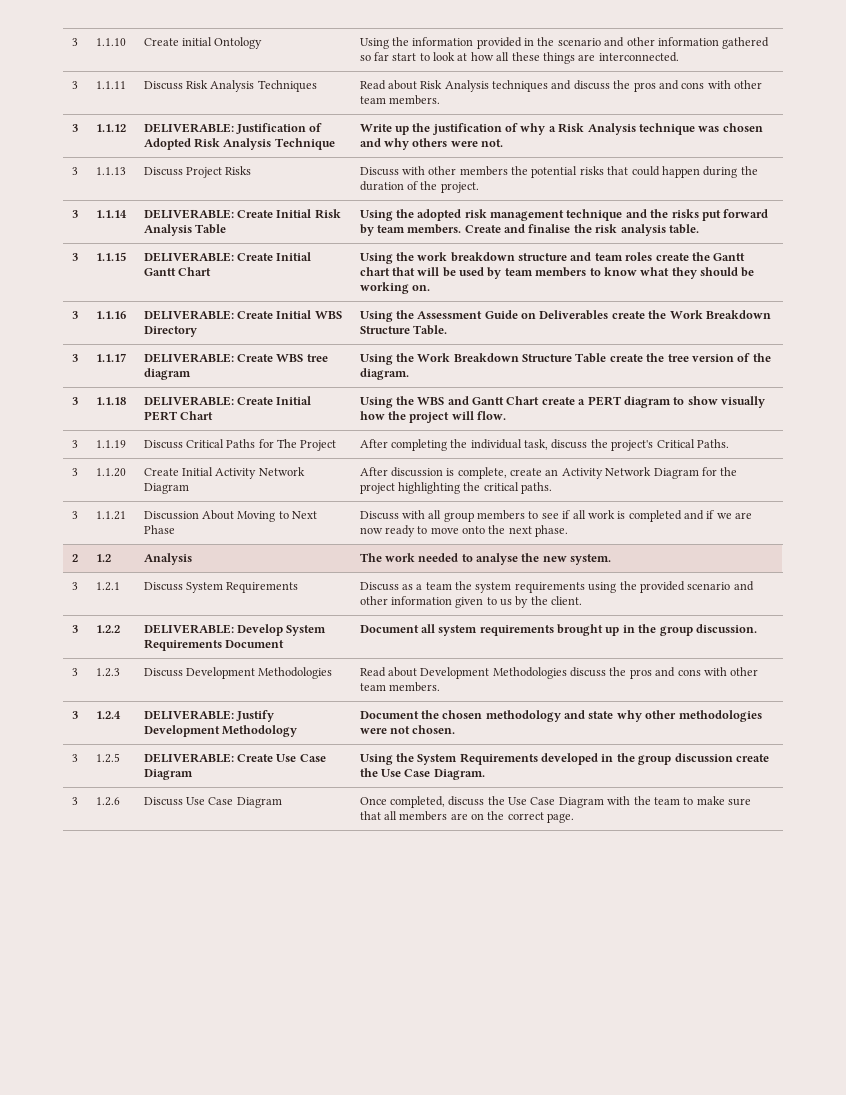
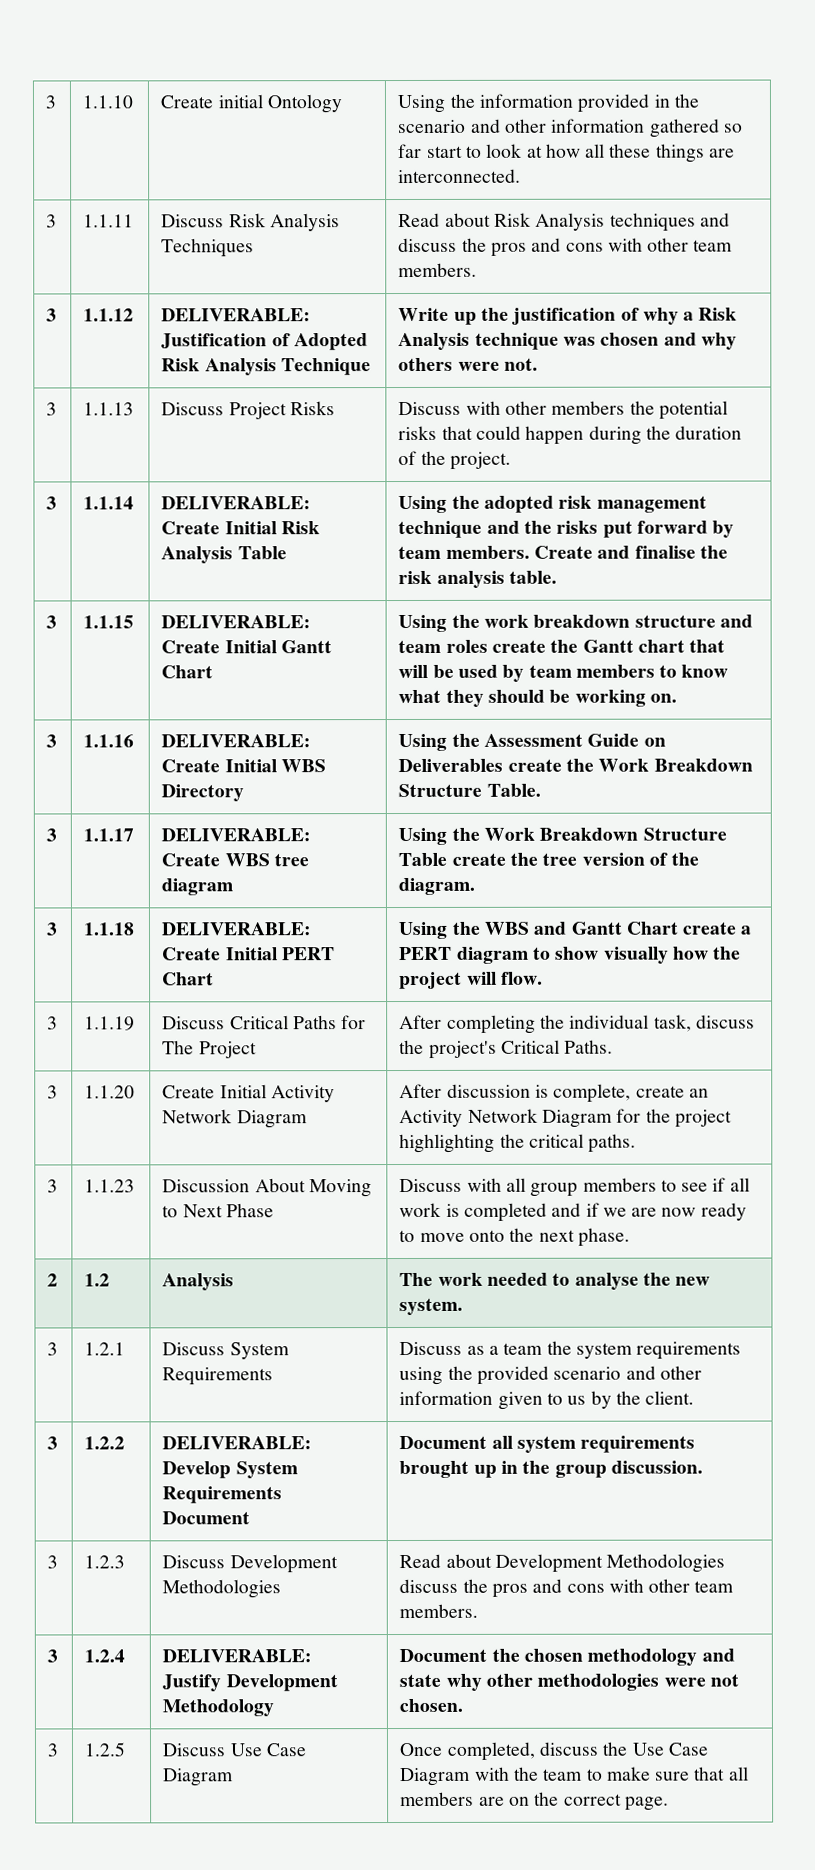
[95,511,126,520] 1.1.21 -> [84,1179,136,1193] 1.1.23
[143,753,326,763] [143,769,193,780] [359,753,769,765] [359,768,485,780] [71,797,78,805] [95,797,120,806] | DELIVERABLE: Create Use Case Diagram | Using the System Requirements developed in the group discussion create the Use Case Diagram. // 3 | 1.2.6 -> (127, 1749) none

